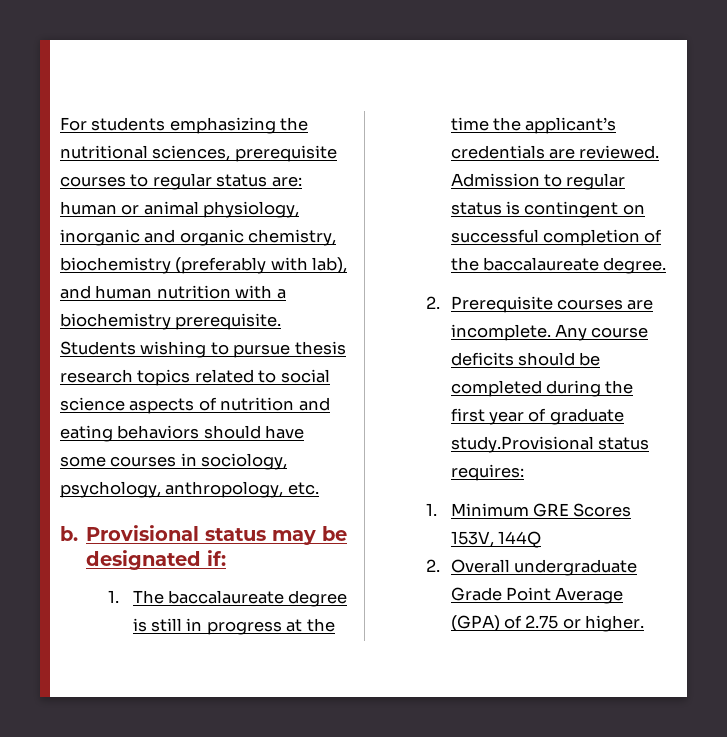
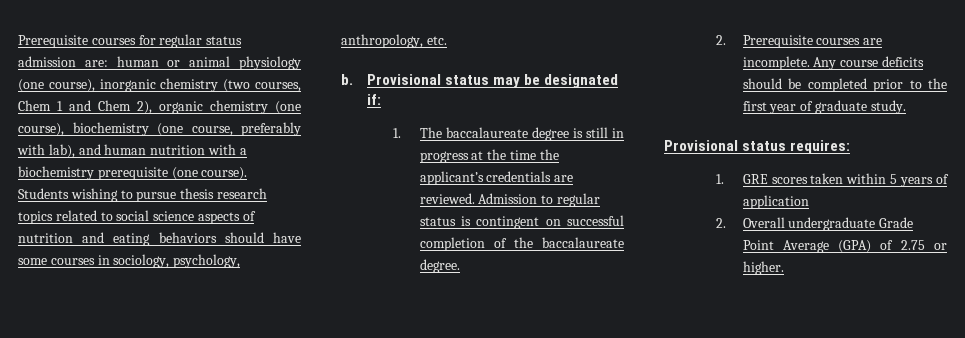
[60,117,309,134] [60,145,337,162] [60,173,268,190] For students emphasizing the nutritional sciences, prerequisite courses to regular status -> [18,34,243,48] [18,56,76,67] Prerequisite courses for regular status admission
[203,201,300,218] [60,229,337,246] [60,257,267,274] physiology, inorganic and organic chemistry, biochemistry (preferably -> [239,56,302,70] [18,78,302,92] [18,100,301,114] [18,122,301,136] physiology (one course), inorganic chemistry (two courses, Chem 1 and Chem 2), organic chemistry (one course), biochemistry (one course, preferably
[175,313,282,330] prerequisite. -> [97,167,248,180] prerequisite (one course).
[545,380,601,397] during -> [873,79,922,92] prior to
[450,436,594,453] study.Provisional -> [870,100,906,114] [664,140,738,151] study. // Provisional
[450,503,632,517] [450,531,541,548] Minimum GRE Scores 153V, 144Q -> [742,173,949,187] [742,195,809,209] GRE scores taken within 5 years of application

